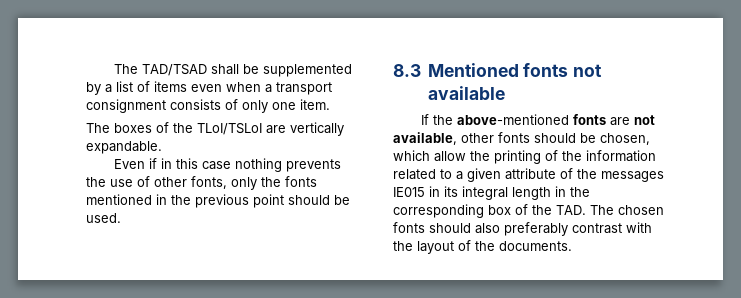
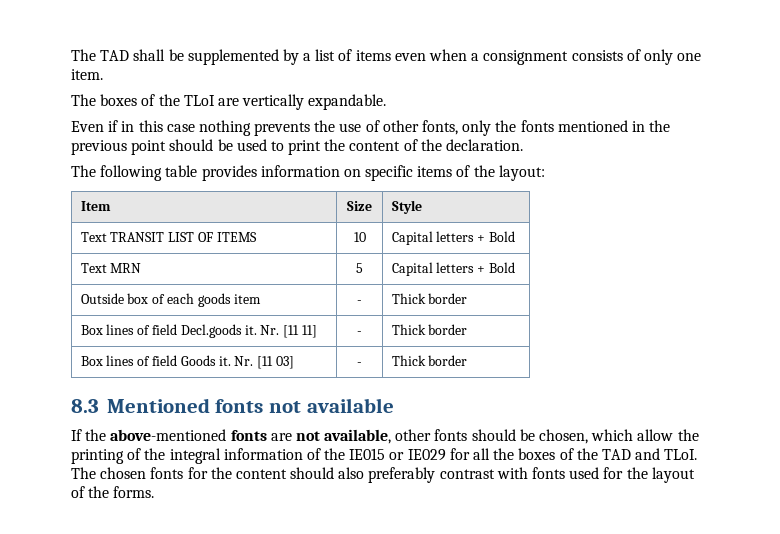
[114,64,208,76] The TAD/TSAD -> [71,49,130,61] The TAD
[276,82,332,95] transport -> (480, 57) none
[197,123,262,135] TLoI/TSLoI -> [183,95,215,106] TLoI
[86,213,121,223] used. -> [236,139,524,155] [71,165,545,181] [80,201,111,211] [347,201,372,211] [391,200,422,214] [80,232,257,242] [353,232,366,242] [391,231,516,245] [80,263,142,273] [356,263,363,273] [391,262,516,276] [80,293,261,307] [357,300,362,304] [391,293,468,304] [80,324,317,338] [357,331,362,335] [391,324,468,335] [80,355,294,369] [357,362,362,366] [391,355,468,366] used to print the content of the declaration. // The following table provides information on specific items of the layout: // Item | Size | Style // Text TRANSIT LIST OF ITEMS | 10 | Capital letters + Bold // Text MRN | 5 | Capital letters + Bold // Outside box of each goods item | - | Thick border // Box lines of field Decl.goods it. Nr. [11 11] | - | Thick border // Box lines of field Goods it. Nr. [11 03] | - | Thick border
[586,150,656,162] [393,168,664,182] [393,186,590,200] [393,204,664,218] [393,222,425,233] information related to a given attribute of the messages IE015 in its integral length in the corresponding box of the TAD. The chosen fonts -> [169,448,698,464] [71,467,287,479] integral information of the IE015 or IE029 for all the boxes of the TAD and TLoI. The chosen fonts for the content
(652, 227) none -> [532,467,624,479] fonts used for
[499,241,572,251] documents. -> [113,486,155,498] forms.

